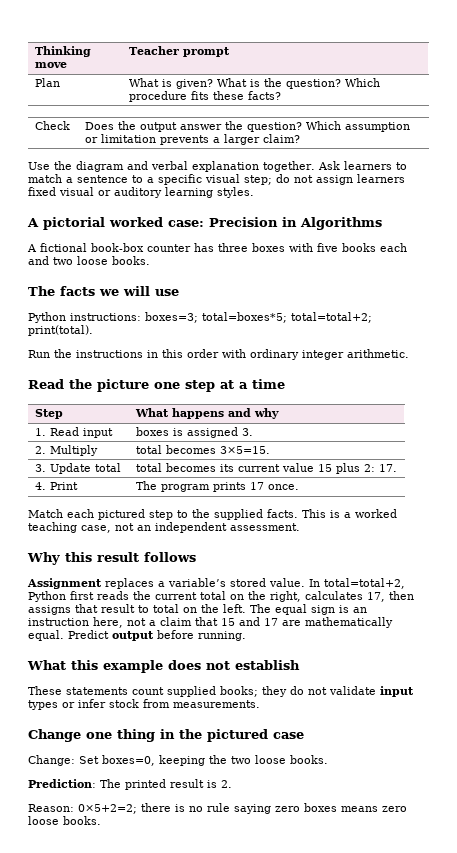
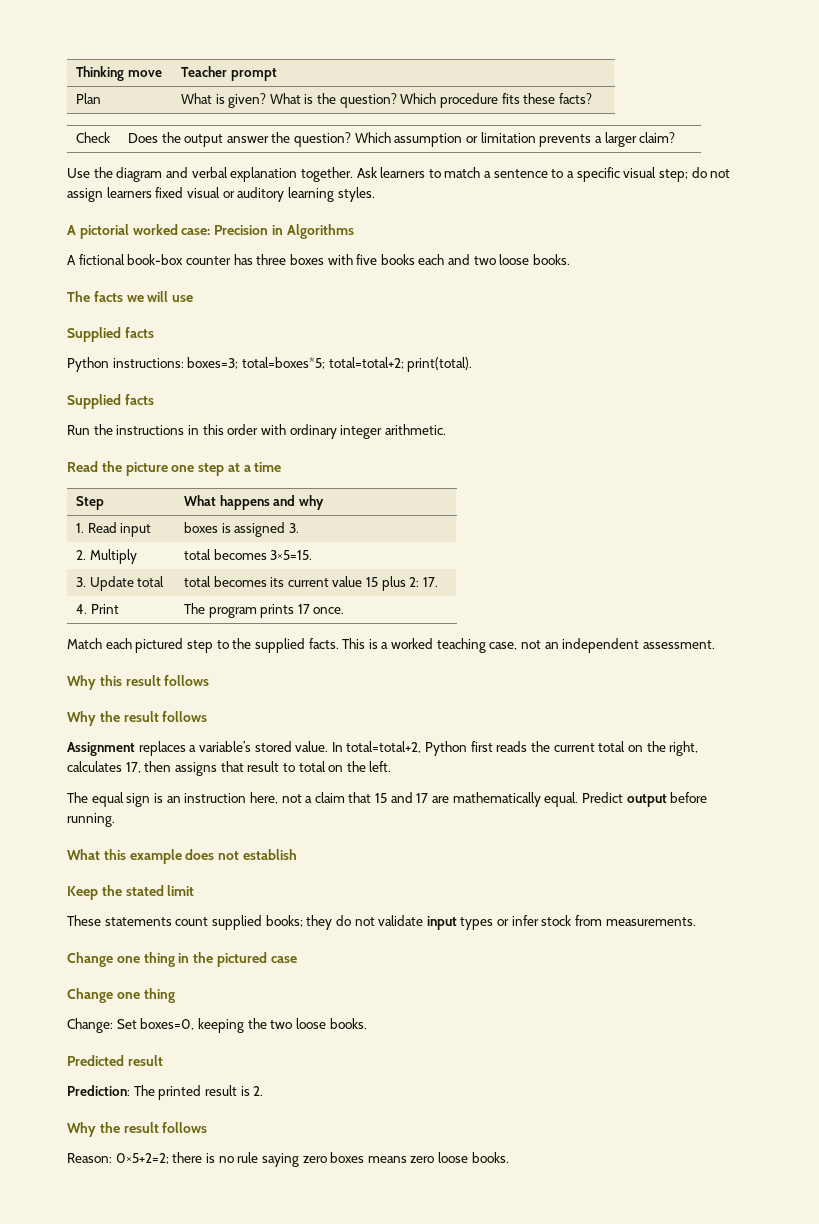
(179, 292) none -> [67,327,154,342] // Supplied facts
(93, 330) none -> [67,394,154,409] // Supplied facts
(196, 557) none -> [67,711,208,726] // Why the result follows
(246, 608) none -> (392, 766) //
(300, 665) none -> [67,885,195,900] // Keep the stated limit
(304, 735) none -> [67,988,175,1003] // Change one thing
(328, 759) none -> [67,1055,163,1066] // Predicted result
(232, 784) none -> [67,1122,208,1137] // Why the result follows

